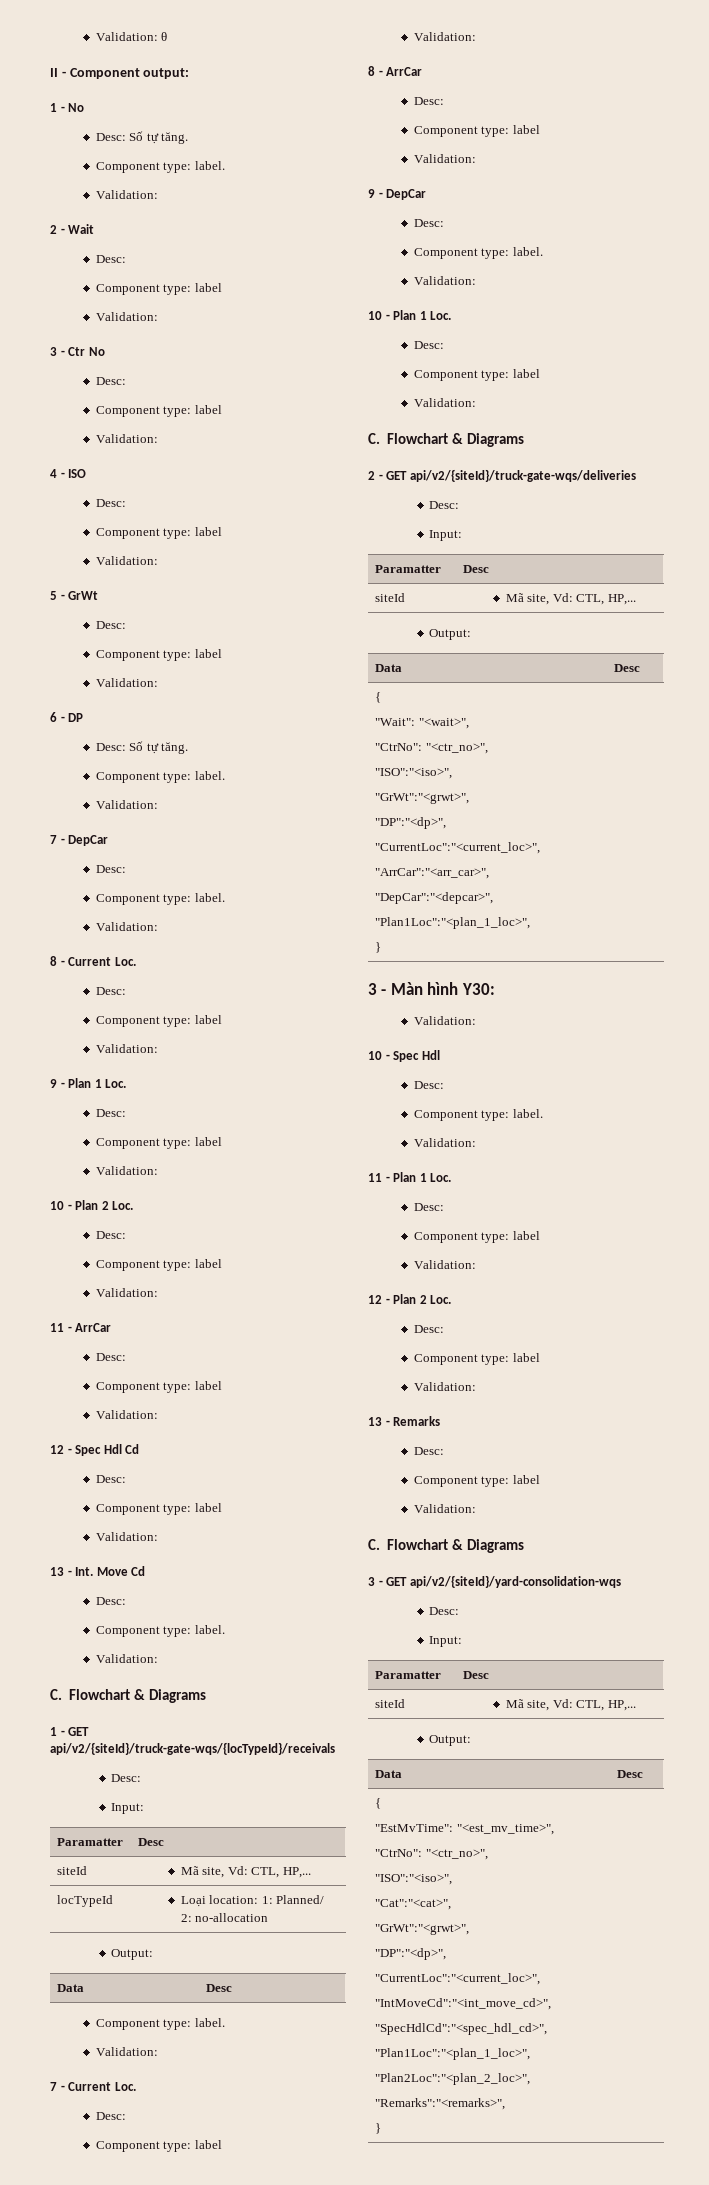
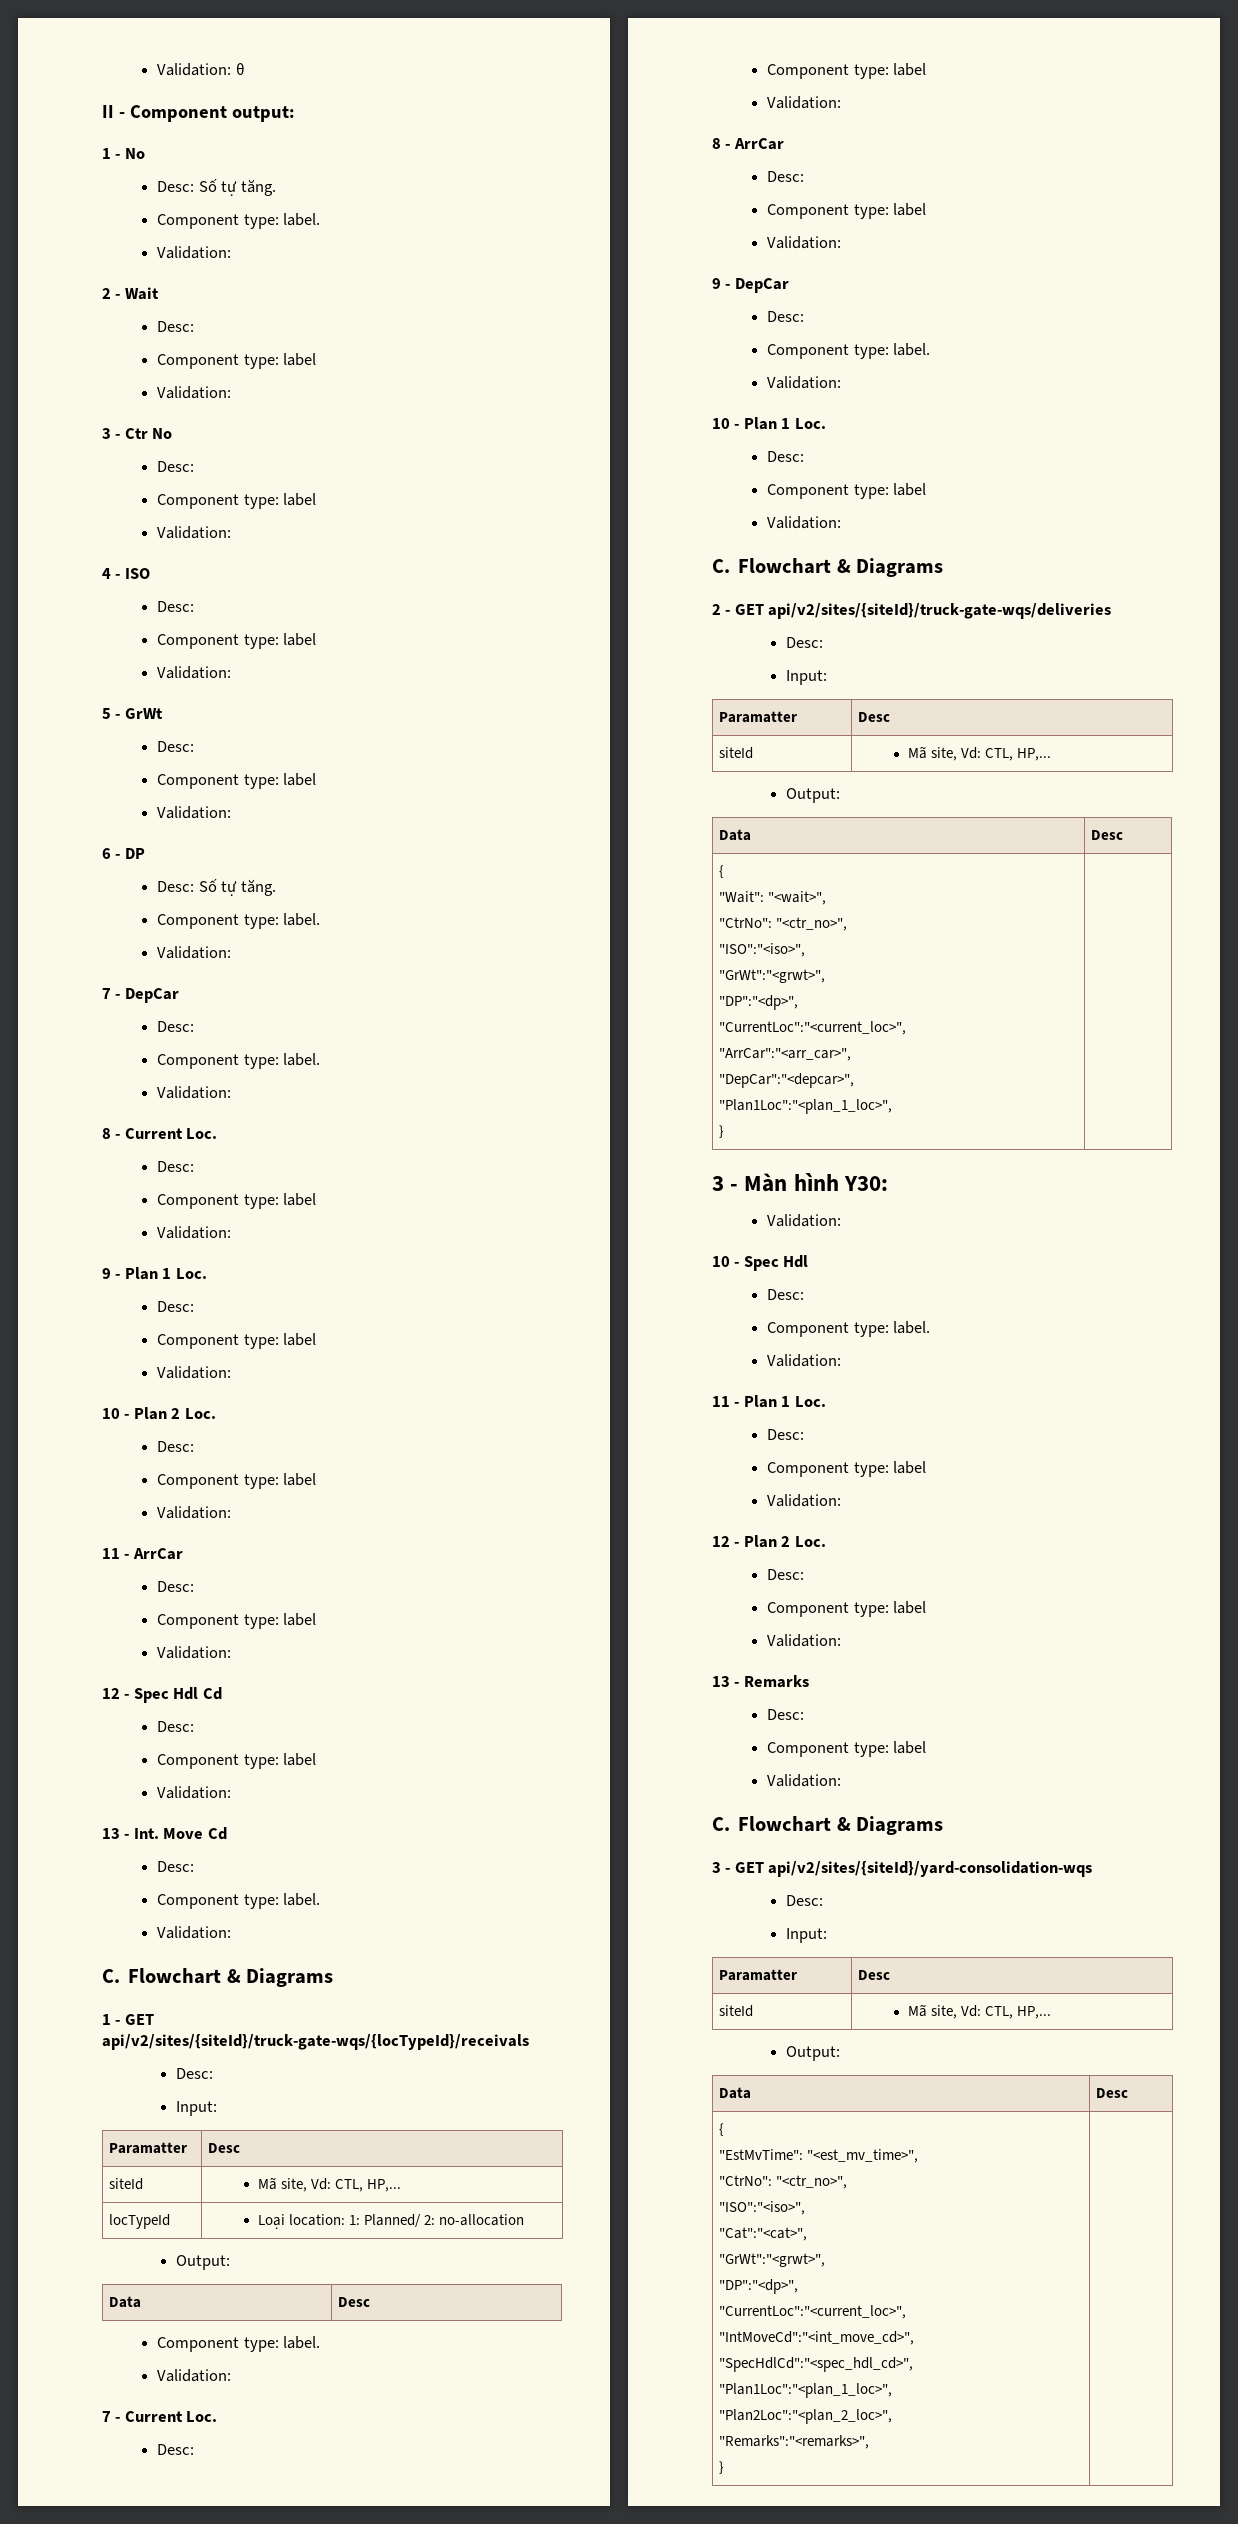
[50,1742,335,1755] api/v2/{siteId}/truck-gate-wqs/{locTypeId}/receivals -> [102,2034,529,2050] api/v2/sites/{siteId}/truck-gate-wqs/{locTypeId}/receivals
[409,469,636,482] api/v2/{siteId}/truck-gate-wqs/deliveries -> [768,603,1112,619] api/v2/sites/{siteId}/truck-gate-wqs/deliveries
[409,1575,621,1588] api/v2/{siteId}/yard-consolidation-wqs -> [768,1861,1093,1877] api/v2/sites/{siteId}/yard-consolidation-wqs

